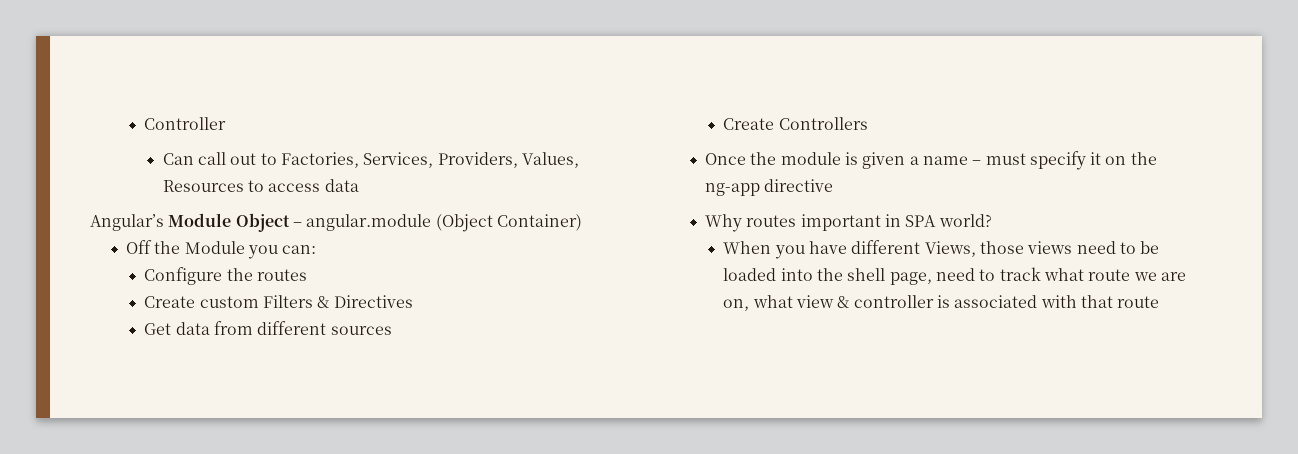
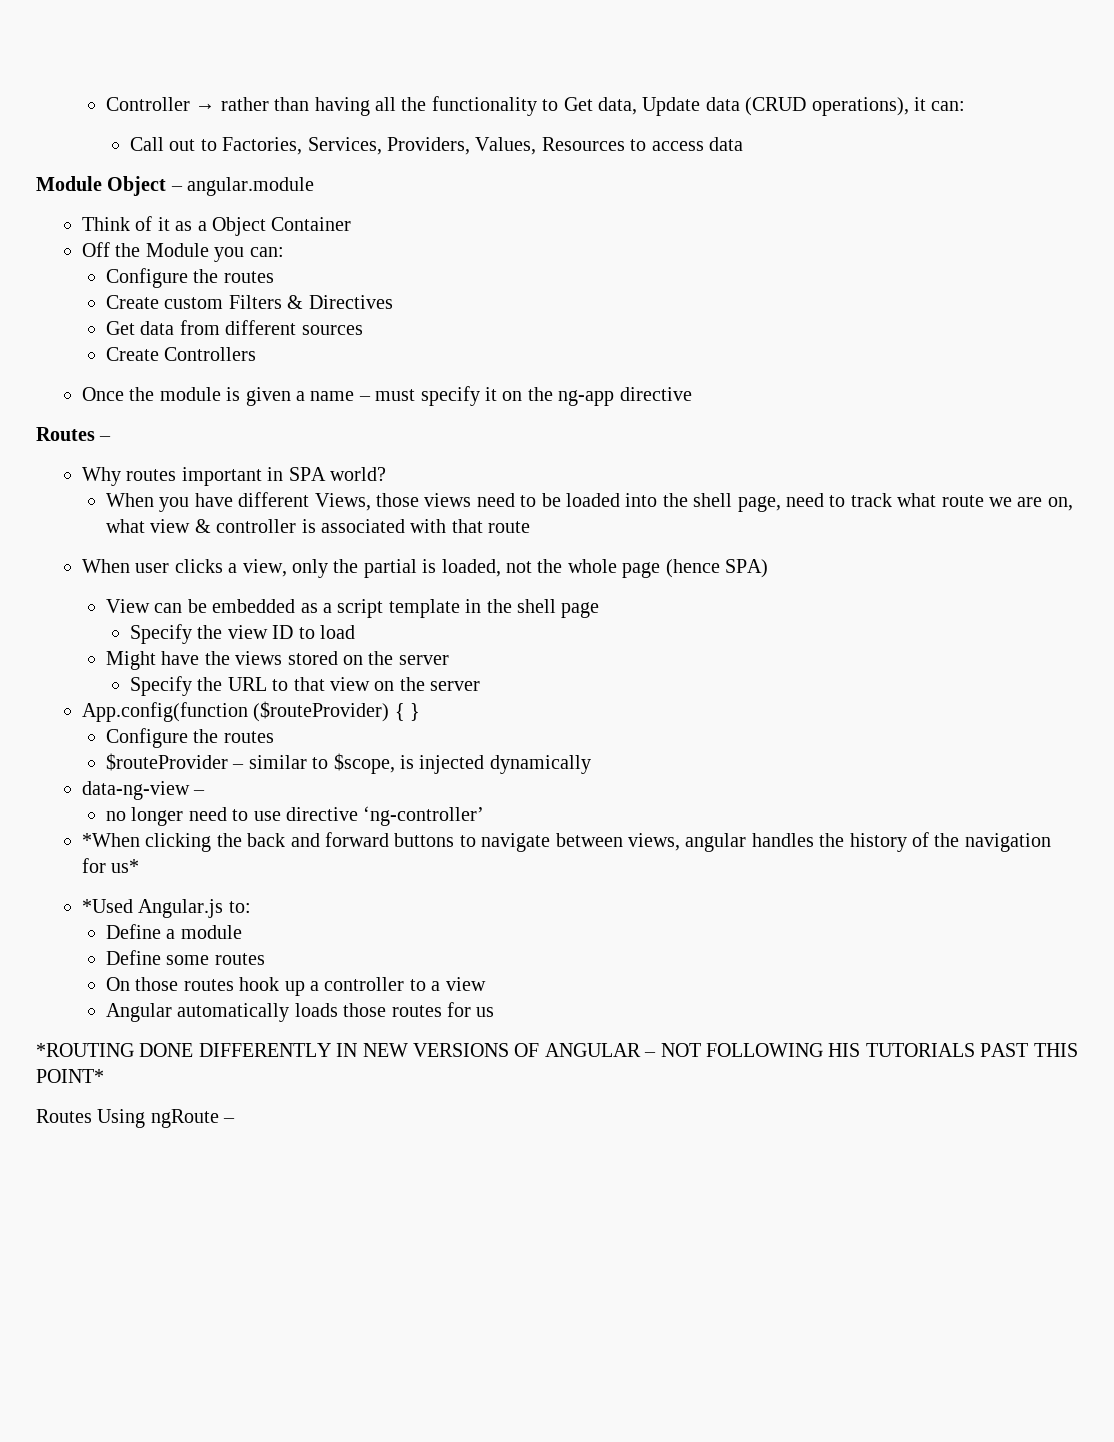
[162,152,227,165] // Can call -> [195,96,966,116] [129,137,164,151] → rather than having all the functionality to Get data, Update data (CRUD operations), it can: // Call
[90,214,164,231] Angular’s -> (743, 144) none
[435,214,582,232] (Object Container) -> [81,216,352,236] // Think of it as a Object Container
(834, 185) none -> [36,427,112,441] // Routes –
(1160, 302) none -> [81,559,768,578] [105,599,600,618] [129,624,355,644] [105,651,449,670] [129,676,481,696] [81,701,421,722] [105,728,274,748] [105,753,591,774] [81,781,206,800] [105,806,485,826] [81,832,1051,852] [81,858,140,873] [81,899,251,918] [105,924,242,939] [105,950,265,965] [105,977,486,996] [105,1002,495,1022] [36,1043,1078,1057] [36,1069,104,1083] [36,1109,236,1128] // When user clicks a view, only the partial is loaded, not the whole page (hence SPA) // View can be embedded as a script template in the shell page // Specify the view ID to load // Might have the views stored on the server // Specify the URL to that view on the server // App.config(function ($routeProvider) { } // Configure the routes // $routeProvider – similar to $scope, is injected dynamically // data-ng-view – // no longer need to use directive ‘ng-controller’ // *When clicking the back and forward buttons to navigate between views, angular handles the history of the navigation for us* // *Used Angular.js to: // Define a module // Define some routes // On those routes hook up a controller to a view // Angular automatically loads those routes for us // *ROUTING DONE DIFFERENTLY IN NEW VERSIONS OF ANGULAR – NOT FOLLOWING HIS TUTORIALS PAST THIS POINT* // Routes Using ngRoute –

